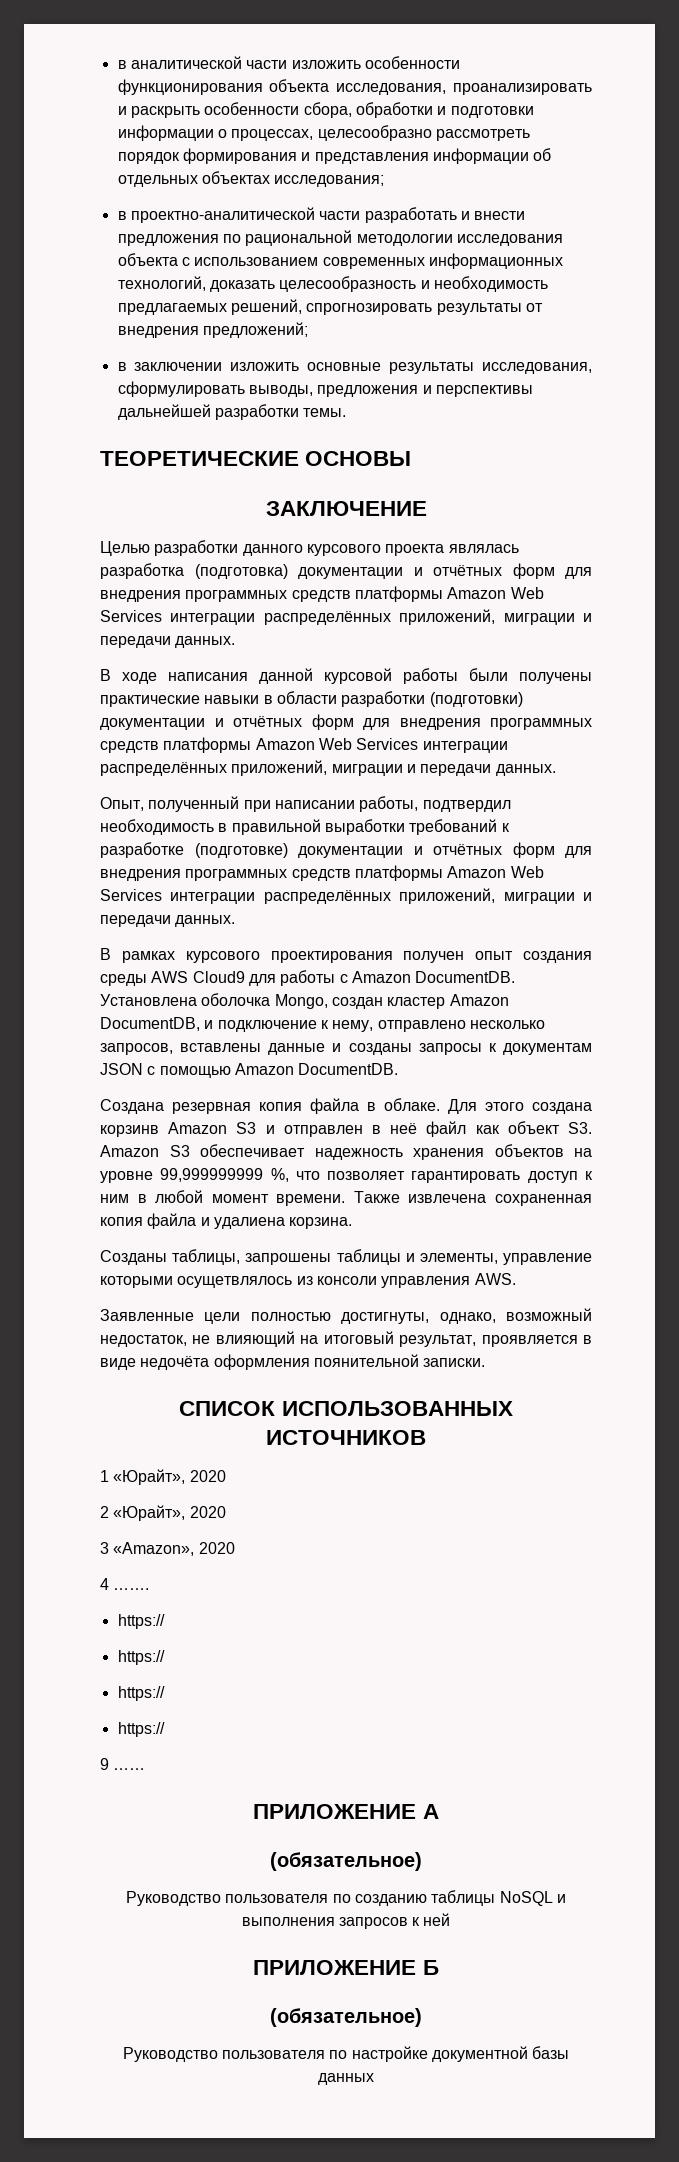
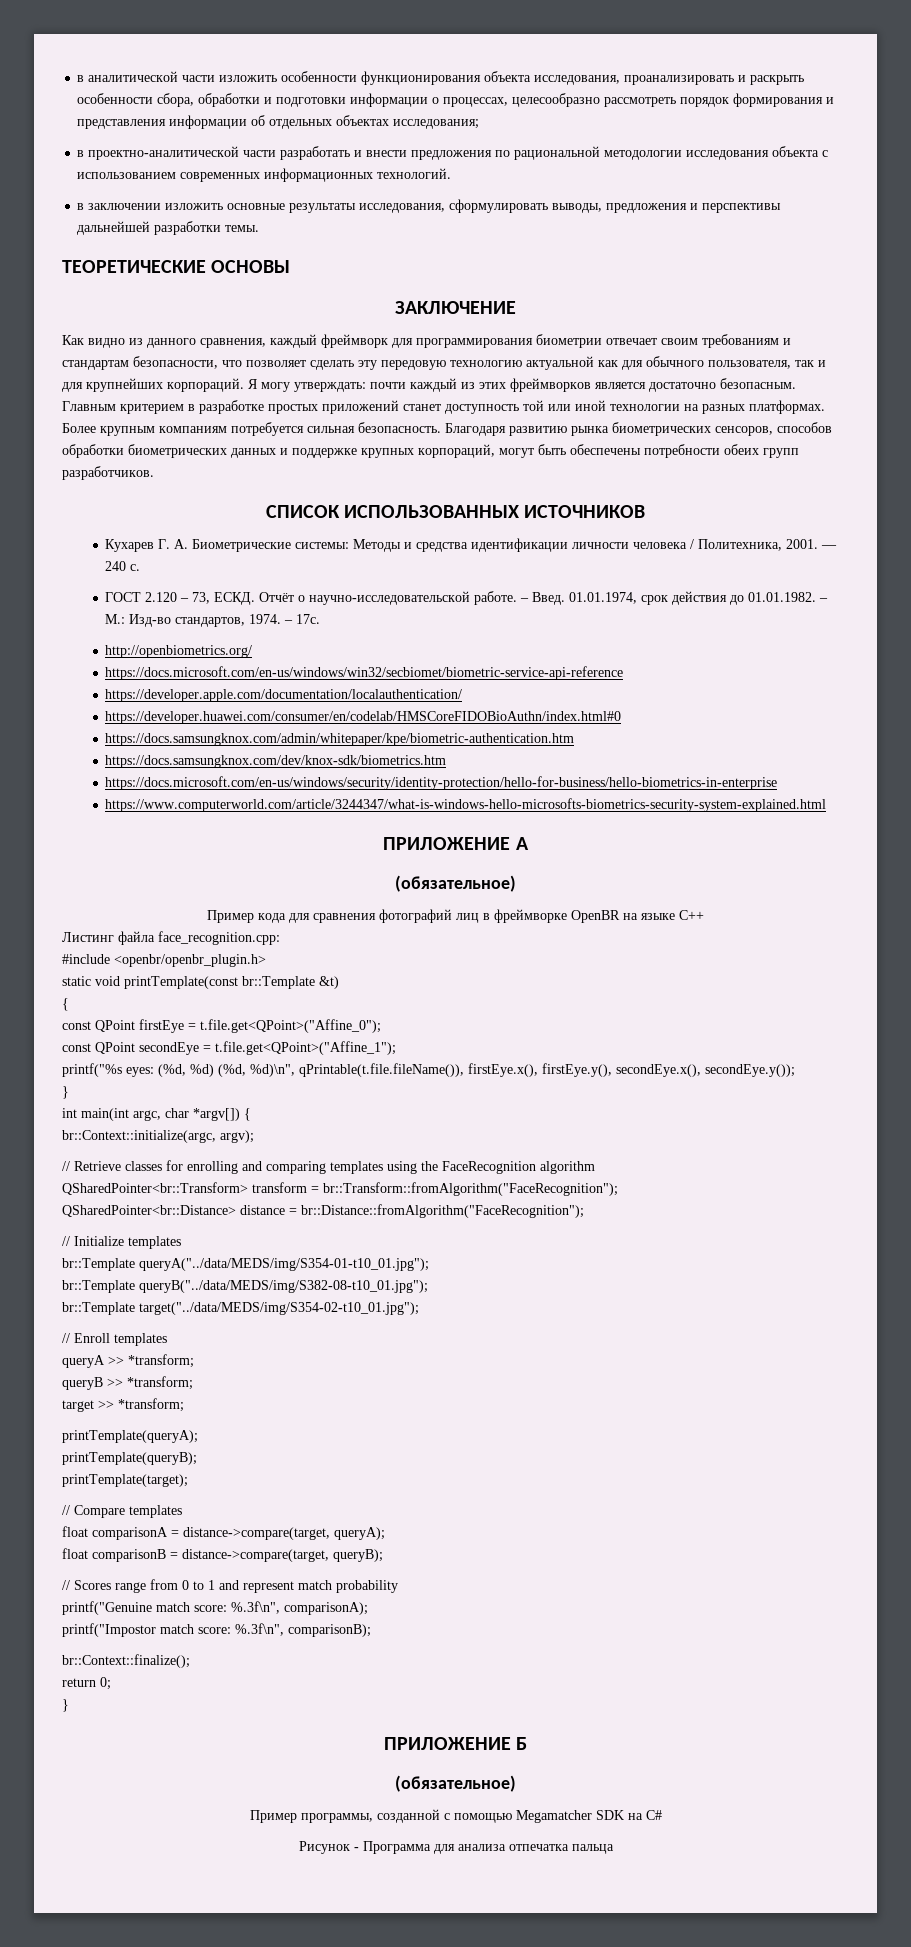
[117,276,548,292] [117,299,543,315] [117,322,308,338] технологий, доказать целесообразность и необходимость предлагаемых решений, спрогнозировать результаты от внедрения предложений; -> [377,168,452,179] технологий.
[100,540,519,556] [100,563,592,579] [100,586,544,602] [100,609,593,625] [100,636,236,648] [100,668,592,684] [100,691,523,707] [100,714,592,730] [100,737,508,753] [100,760,556,776] [100,796,511,812] [100,819,510,835] [100,842,592,858] [100,865,544,881] [100,888,593,904] [100,915,236,927] [100,948,592,963] [100,970,516,986] [100,993,509,1009] [100,1017,545,1032] [100,1043,592,1055] [100,1063,399,1078] [100,1098,592,1114] [100,1121,592,1137] [100,1144,592,1160] [100,1168,593,1183] [100,1190,592,1206] [100,1213,353,1229] [100,1249,593,1265] [100,1273,516,1288] [100,1308,593,1324] [100,1331,593,1347] [100,1354,486,1370] [179,1401,513,1416] [266,1430,426,1445] [100,1469,226,1485] [100,1505,226,1521] [100,1542,235,1556] [100,1578,150,1590] [117,1614,165,1629] [117,1650,165,1665] [117,1686,165,1701] [117,1722,165,1737] [100,1758,146,1770] [253,1804,439,1819] [270,1852,422,1871] [126,1890,566,1906] [241,1913,451,1929] [253,1960,439,1975] [270,2008,422,2027] [122,2046,570,2062] [318,2073,374,2085] Целью разработки данного курсового проекта являлась разработка (подготовка) документации и отчётных форм для внедрения программных средств платформы Amazon Web Services интеграции распределённых приложений, миграции и передачи данных. // В ходе написания данной курсовой работы были получены практические навыки в области разработки (подготовки) документации и отчётных форм для внедрения программных средств платформы Amazon Web Services интеграции распределённых приложений, миграции и передачи данных. // Опыт, полученный при написании работы, подтвердил необходимость в правильной выработки требований к разработке (подготовке) документации и отчётных форм для внедрения программных средств платформы Amazon Web Services интеграции распределённых приложений, миграции и передачи данных. // В рамках курсового проектирования получен опыт создания среды AWS Cloud9 для работы с Amazon DocumentDB. Установлена оболочка Mongo, создан кластер Amazon DocumentDB, и подключение к нему, отправлено несколько запросов, вставлены данные и созданы запросы к документам JSON с помощью Amazon DocumentDB. // Создана резервная копия файла в облаке. Для этого создана корзинв Amazon S3 и отправлен в неё файл как объект S3. Amazon S3 обеспечивает надежность хранения объектов на уровне 99,999999999 %, что позволяет гарантировать доступ к ним в любой момент времени. Также извлечена сохраненная копия файла и удалиена корзина. // Созданы таблицы, запрошены таблицы и элементы, управление которыми осущетвлялось из консоли управления AWS. // Заявленные цели полностью достигнуты, однако, возможный недостаток, не влияющий на итоговый результат, проявляется в виде недочёта оформления поянительной записки. // СПИСОК ИСПОЛЬЗОВАННЫХ ИСТОЧНИКОВ // 1 «Юрайт», 2020 // 2 «Юрайт», 2020 // 3 «Amazon», 2020 // 4 ……. // https:// // https:// // https:// // https:// // 9 …… // ПРИЛОЖЕНИЕ А // (обязательное) // Руководство пользователя по созданию таблицы NoSQL и выполнения запросов к ней // ПРИЛОЖЕНИЕ Б // (обязательное) // Руководство пользователя по настройке документной базы данных -> [62,334,791,348] [62,356,826,370] [62,378,796,392] [62,400,825,414] [62,422,832,436] [62,444,799,458] [62,466,154,480] [265,505,646,518] [105,538,838,552] [105,561,141,571] [105,591,829,605] [105,614,321,627] [105,645,253,658] [105,666,624,680] [105,689,463,702] [105,711,622,724] [105,733,575,746] [105,755,447,768] [105,776,778,790] [105,798,827,812] [383,837,529,850] [395,875,516,892] [207,909,704,923] [62,931,280,945] [62,954,266,967] [62,976,339,989] [62,998,69,1011] [62,1019,381,1033] [62,1041,396,1055] [62,1063,795,1077] [62,1086,69,1099] [62,1108,251,1121] [62,1130,254,1143] [62,1160,595,1174] [62,1182,618,1196] [62,1204,584,1218] [62,1236,181,1249] [62,1258,429,1271] [62,1280,428,1293] [62,1302,419,1315] [62,1333,167,1346] [62,1354,194,1368] [62,1376,193,1390] [62,1398,184,1412] [62,1430,198,1443] [62,1452,197,1465] [62,1474,188,1487] [62,1505,182,1518] [62,1526,385,1540] [62,1548,383,1562] [62,1579,398,1593] [62,1601,368,1615] [62,1623,371,1637] [62,1654,190,1668] [62,1677,111,1690] [62,1699,69,1712] [383,1737,528,1750] [395,1775,516,1792] [249,1809,662,1823] [298,1841,614,1854] Как видно из данного сравнения, каждый фреймворк для программирования биометрии отвечает своим требованиям и стандартам безопасности, что позволяет сделать эту передовую технологию актуальной как для обычного пользователя, так и для крупнейших корпораций. Я могу утверждать: почти каждый из этих фреймворков является достаточно безопасным. Главным критерием в разработке простых приложений станет доступность той или иной технологии на разных платформах. Более крупным компаниям потребуется сильная безопасность. Благодаря развитию рынка биометрических сенсоров, способов обработки биометрических данных и поддержке крупных корпораций, могут быть обеспечены потребности обеих групп разработчиков. // СПИСОК ИСПОЛЬЗОВАННЫХ ИСТОЧНИКОВ // Кухарев Г. А. Биометрические системы: Методы и средства идентификации личности человека / Политехника, 2001. — 240 с. // ГОСТ 2.120 – 73, ЕСКД. Отчёт о научно-исследовательской работе. – Введ. 01.01.1974, срок действия до 01.01.1982. – М.: Изд-во стандартов, 1974. – 17с. // http://openbiometrics.org/ // https://docs.microsoft.com/en-us/windows/win32/secbiomet/biometric-service-api-reference // https://developer.apple.com/documentation/localauthentication/ // https://developer.huawei.com/consumer/en/codelab/HMSCoreFIDOBioAuthn/index.html#0 // https://docs.samsungknox.com/admin/whitepaper/kpe/biometric-authentication.htm // https://docs.samsungknox.com/dev/knox-sdk/biometrics.htm // https://docs.microsoft.com/en-us/windows/security/identity-protection/hello-for-business/hello-biometrics-in-enterprise // https://www.computerworld.com/article/3244347/what-is-windows-hello-microsofts-biometrics-security-system-explained.html // ПРИЛОЖЕНИЕ А // (обязательное) // Пример кода для сравнения фотографий лиц в фреймворке OpenBR на языке C++ // Листинг файла face_recognition.cpp: // #include <openbr/openbr_plugin.h> // static void printTemplate(const br::Template &t) // { // const QPoint firstEye = t.file.get<QPoint>("Affine_0"); // const QPoint secondEye = t.file.get<QPoint>("Affine_1"); // printf("%s eyes: (%d, %d) (%d, %d)\n", qPrintable(t.file.fileName()), firstEye.x(), firstEye.y(), secondEye.x(), secondEye.y()); // } // int main(int argc, char *argv[]) { // br::Context::initialize(argc, argv); // // Retrieve classes for enrolling and comparing templates using the FaceRecognition algorithm // QSharedPointer<br::Transform> transform = br::Transform::fromAlgorithm("FaceRecognition"); // QSharedPointer<br::Distance> distance = br::Distance::fromAlgorithm("FaceRecognition"); // // Initialize templates // br::Template queryA("../data/MEDS/img/S354-01-t10_01.jpg"); // br::Template queryB("../data/MEDS/img/S382-08-t10_01.jpg"); // br::Template target("../data/MEDS/img/S354-02-t10_01.jpg"); // // Enroll templates // queryA >> *transform; // queryB >> *transform; // target >> *transform; // printTemplate(queryA); // printTemplate(queryB); // printTemplate(target); // // Compare templates // float comparisonA = distance->compare(target, queryA); // float comparisonB = distance->compare(target, queryB); // // Scores range from 0 to 1 and represent match probability // printf("Genuine match score: %.3f\n", comparisonA); // printf("Impostor match score: %.3f\n", comparisonB); // br::Context::finalize(); // return 0; // } // ПРИЛОЖЕНИЕ Б // (обязательное) // Пример программы, созданной с помощью Megamatcher SDK на C# // Рисунок - Программа для анализа отпечатка пальца

